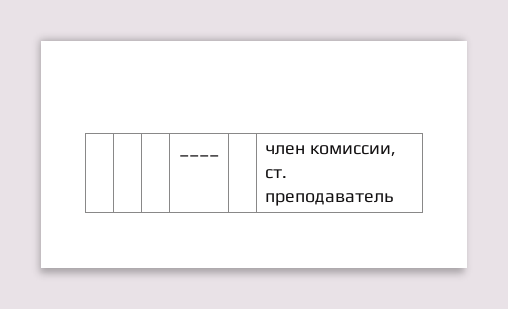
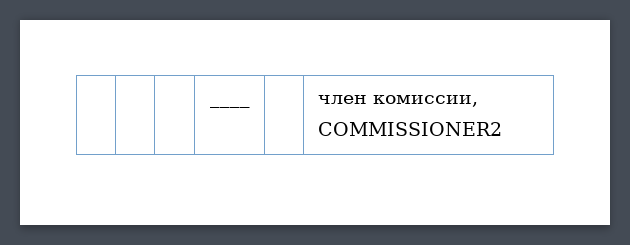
[265,169,288,179] [265,193,395,206] ст. преподаватель -> [317,122,502,136] COMMISSIONER2

